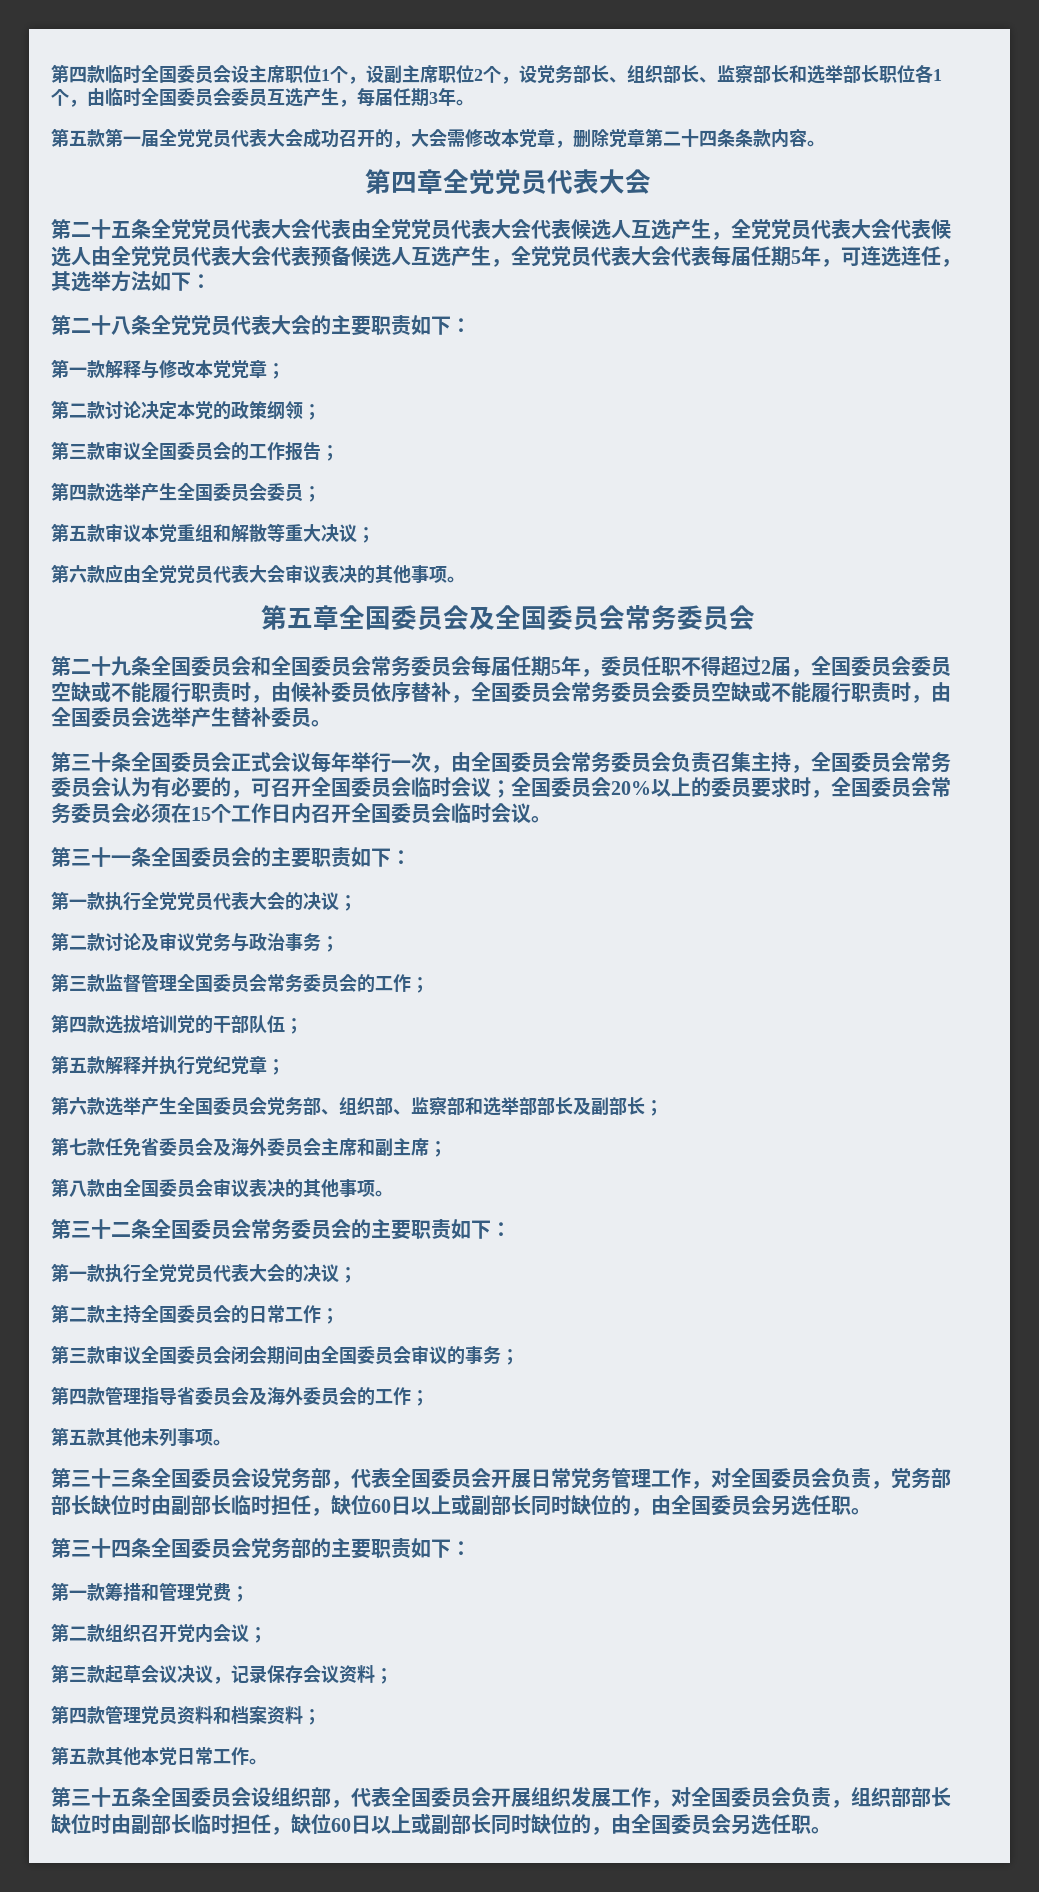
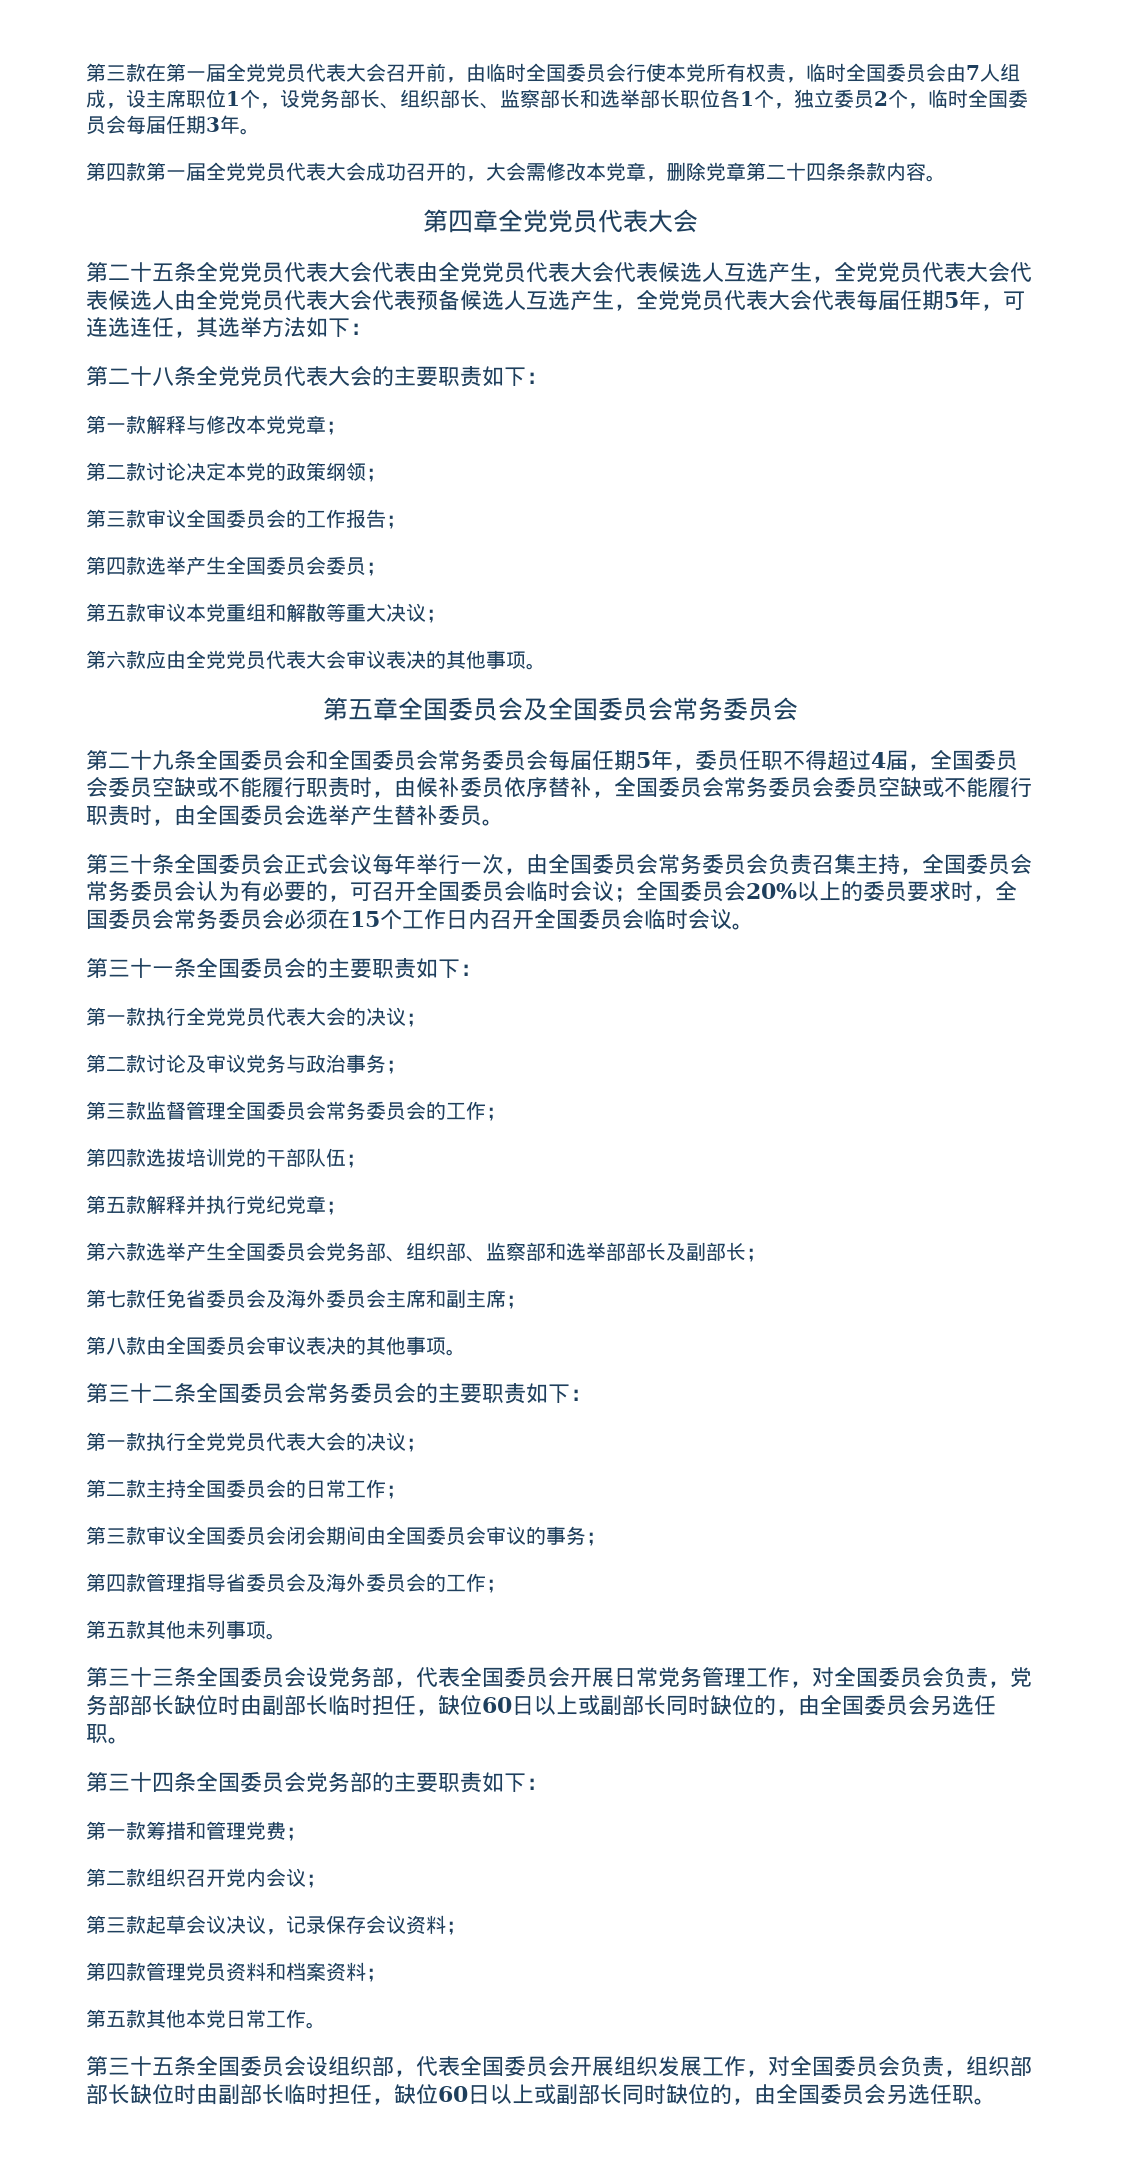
[51,64,231,84] 第四款临时全国委员会 -> [86,63,1020,83] [86,89,126,109] 第三款在第一届全党党员代表大会召开前，由临时全国委员会行使本党所有权责，临时全国委员会由7人组成，
[384,65,537,84] 副主席职位2个，设 -> (300, 98) none
[87,87,357,107] 由临时全国委员会委员互选产生， -> [794,89,1028,109] [86,115,126,135] 独立委员2个，临时全国委员会
[69,130,87,146] 五 -> [106,163,126,181] 四
[761,660,771,674] 2 -> [871,752,886,768] 4

